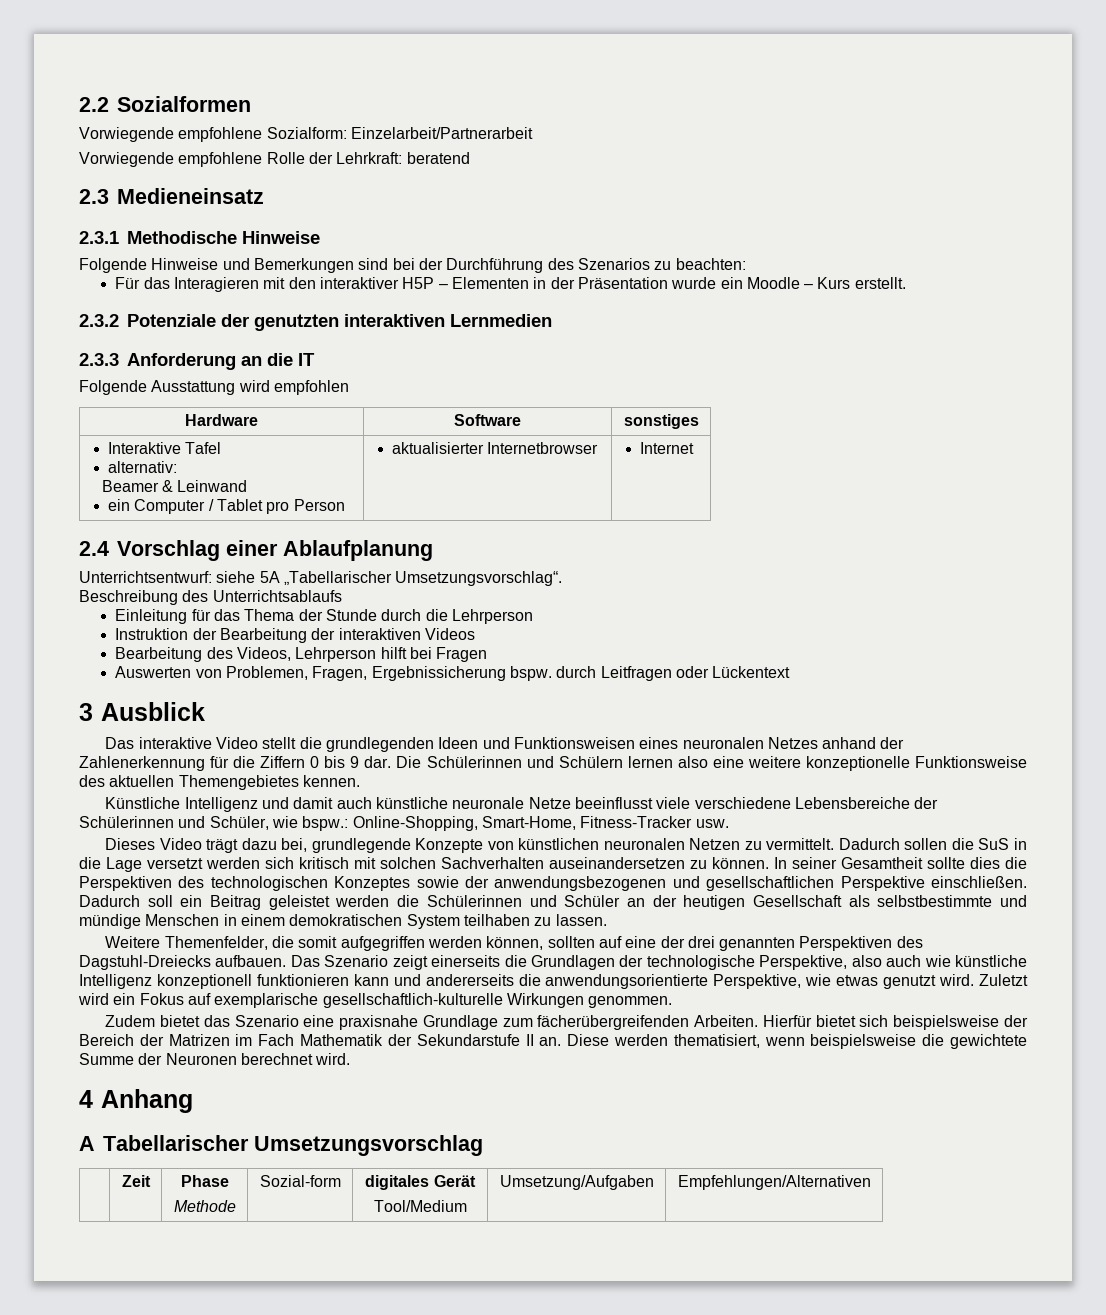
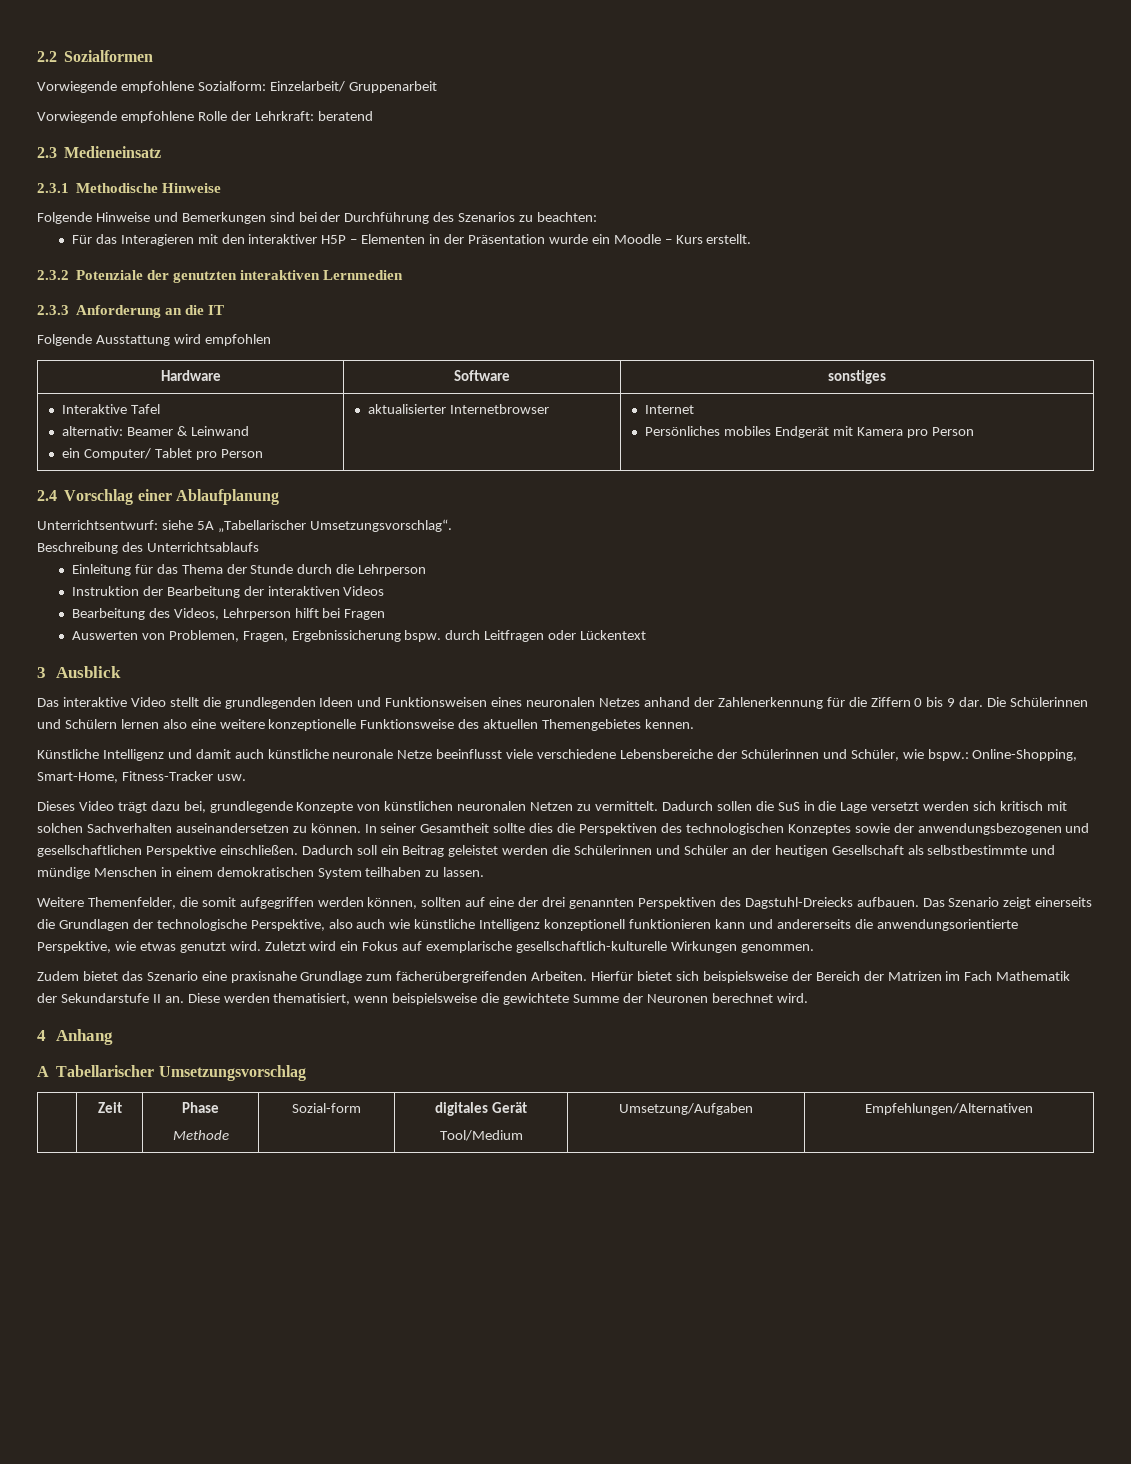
[350,127,533,139] Einzelarbeit/Partnerarbeit -> [269,81,437,93] Einzelarbeit/ Gruppenarbeit
(178, 467) // -> (124, 431) none
[134,499,214,514] Computer / -> [83,448,151,460] Computer/
(695, 448) none -> [645,426,974,438] // Persönliches mobiles Endgerät mit Kamera pro Person

